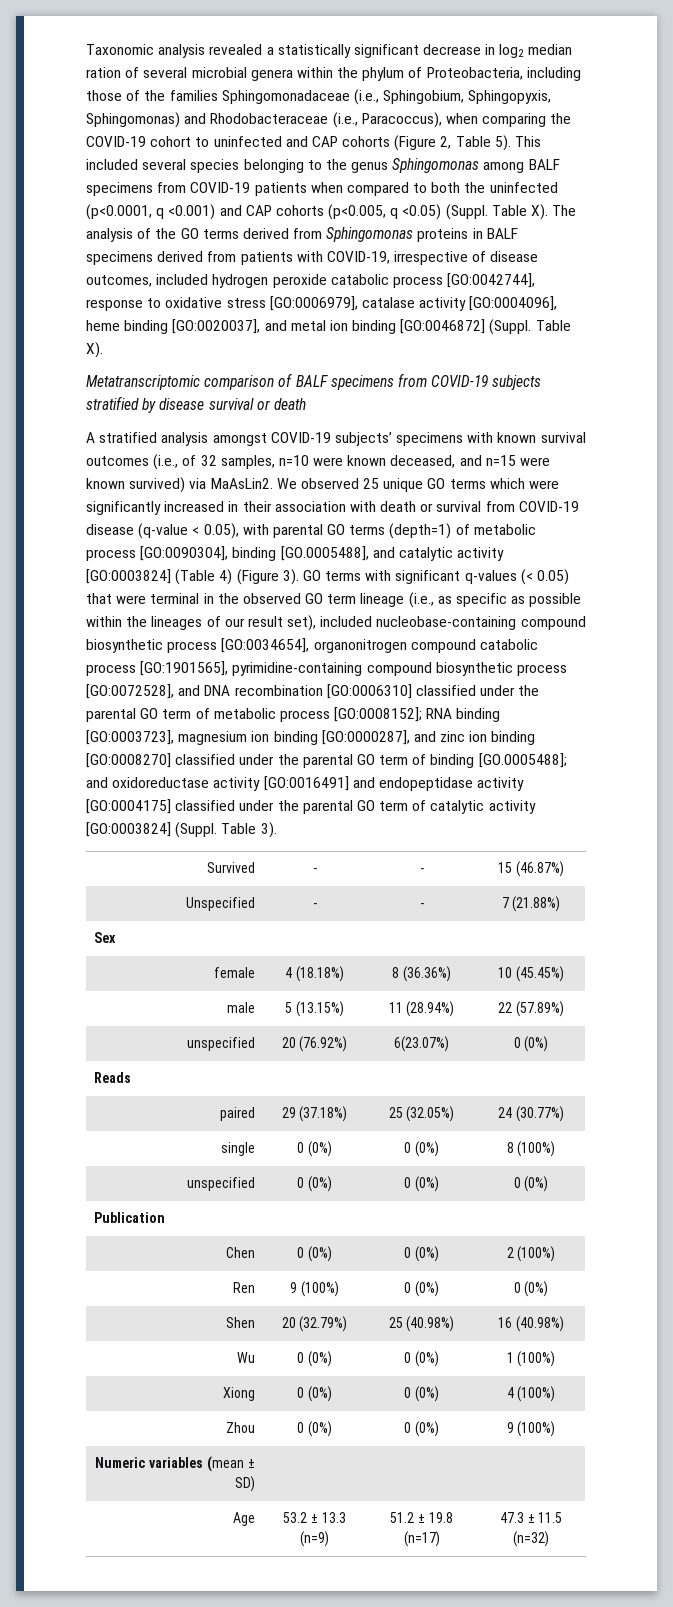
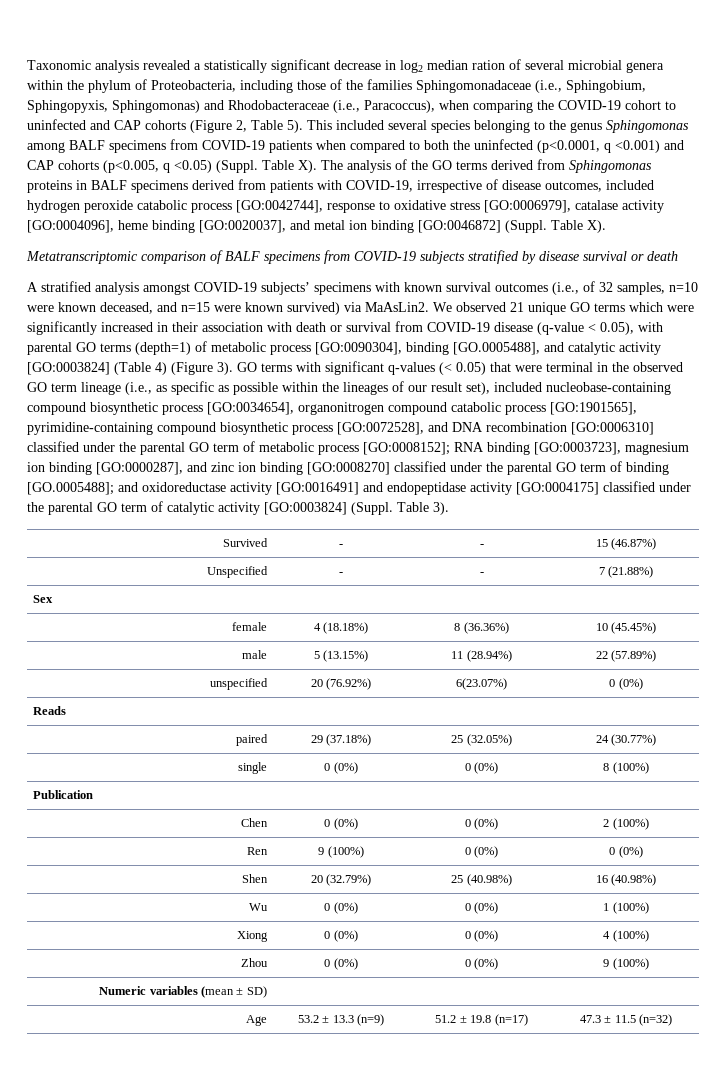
[363,478,380,489] 25 -> [510,302,524,312] 21
[186,1177,255,1191] [297,1176,332,1192] [404,1176,439,1192] [513,1176,549,1192] // unspecified | 0 (0%) | 0 (0%) | 0 (0%) -> (649, 768) none

